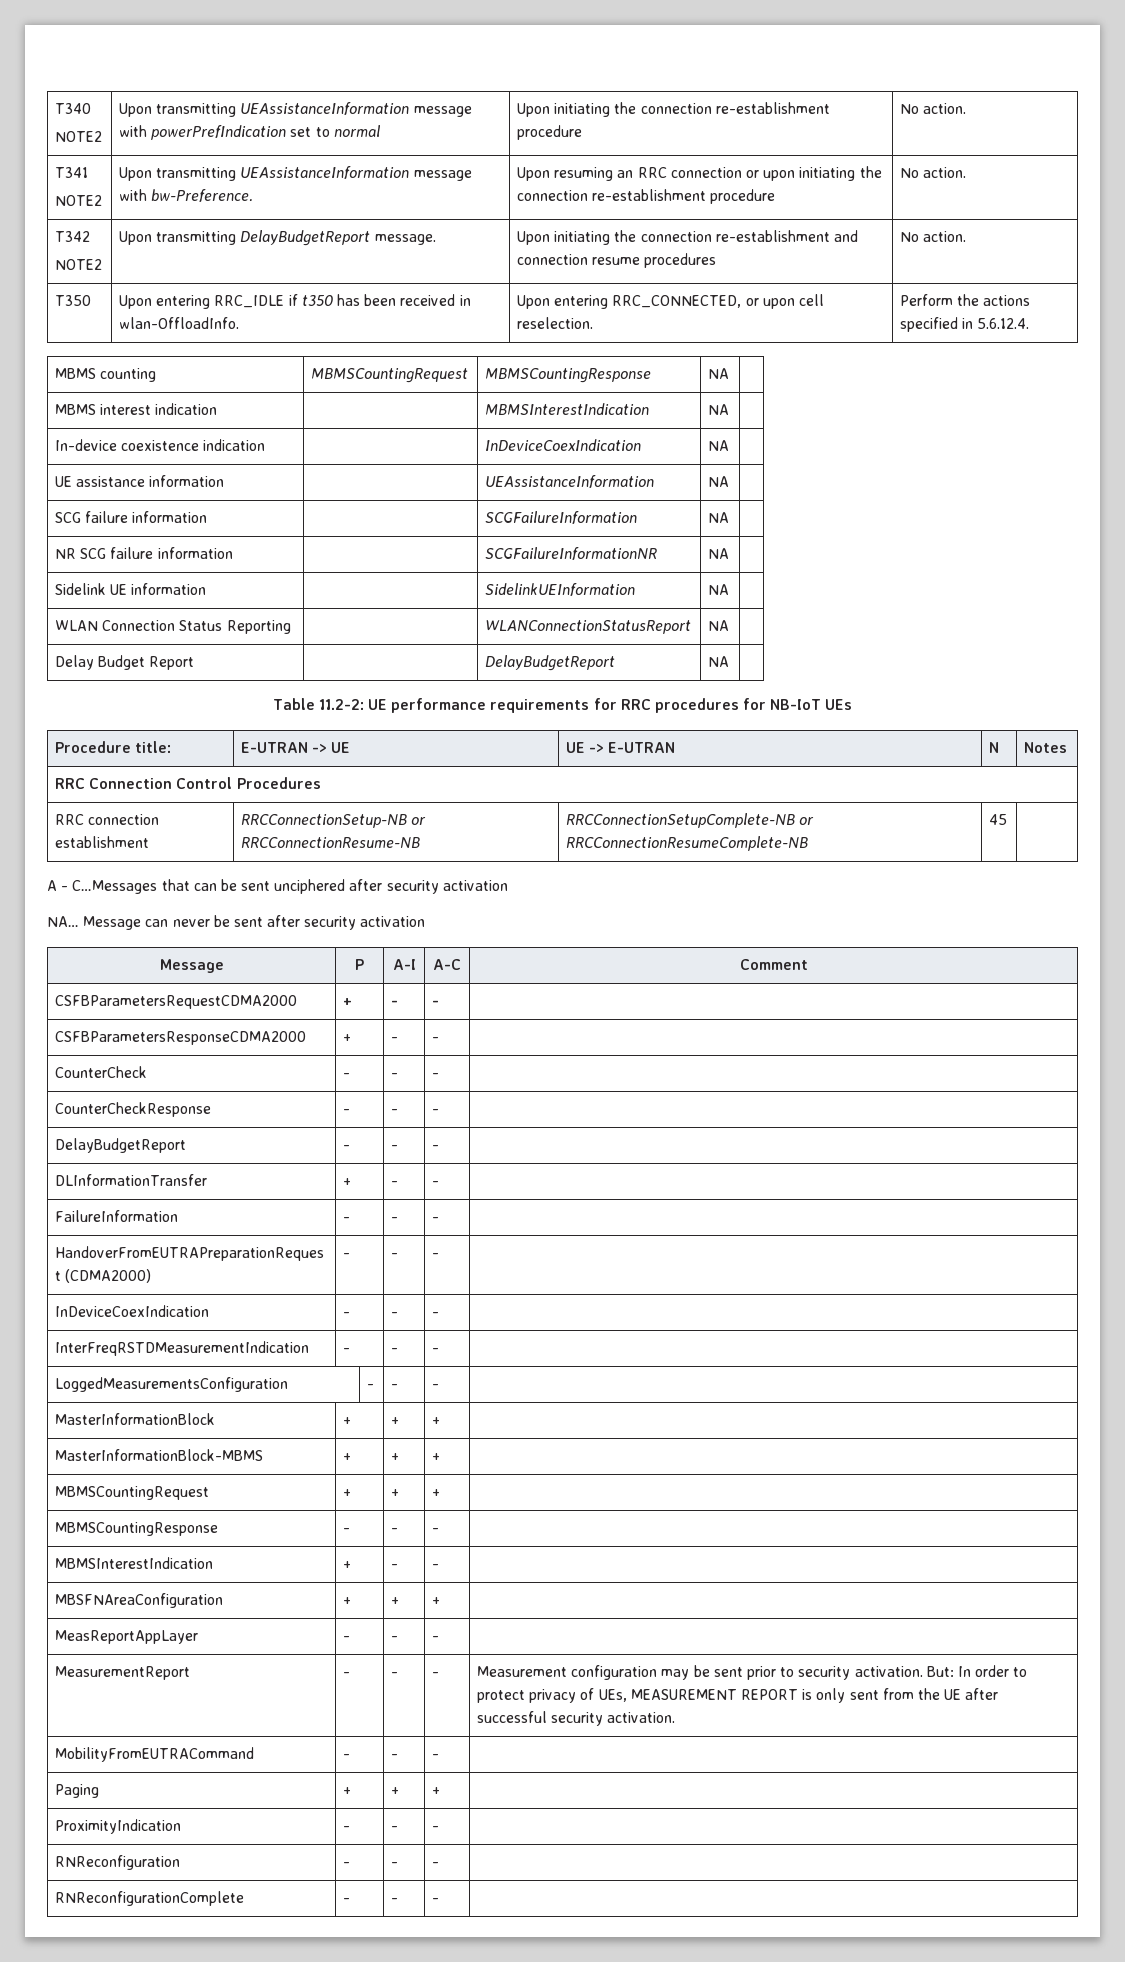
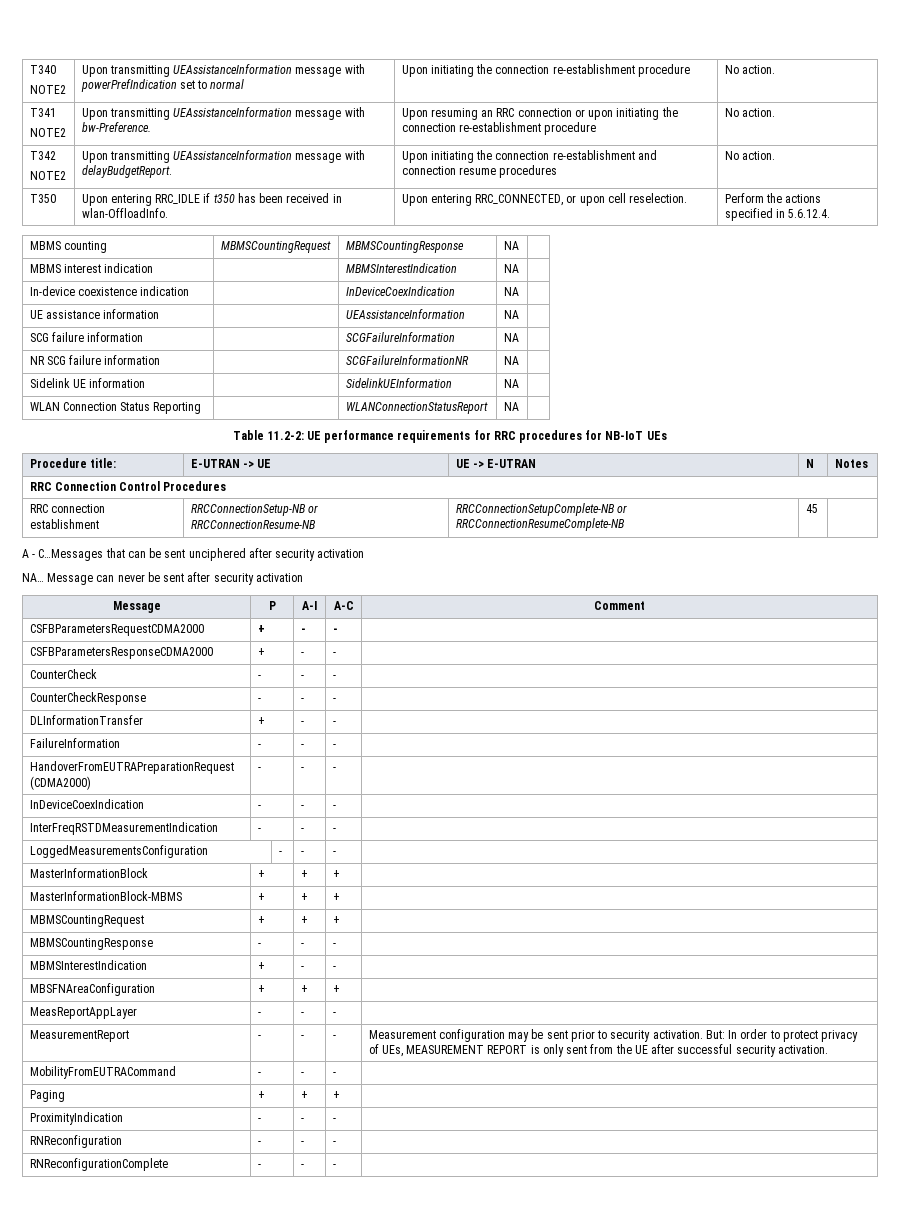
[240,230,436,246] DelayBudgetReport message. -> [173,150,365,163] [81,165,172,178] UEAssistanceInformation message with delayBudgetReport.
[55,655,195,670] [485,655,616,671] [708,656,730,667] // Delay Budget Report | | DelayBudgetReport | NA | -> (519, 406) none
[55,1138,187,1153] [343,1145,351,1150] [391,1145,399,1150] [432,1145,440,1150] // DelayBudgetReport | - | - | - | -> (336, 700) none

